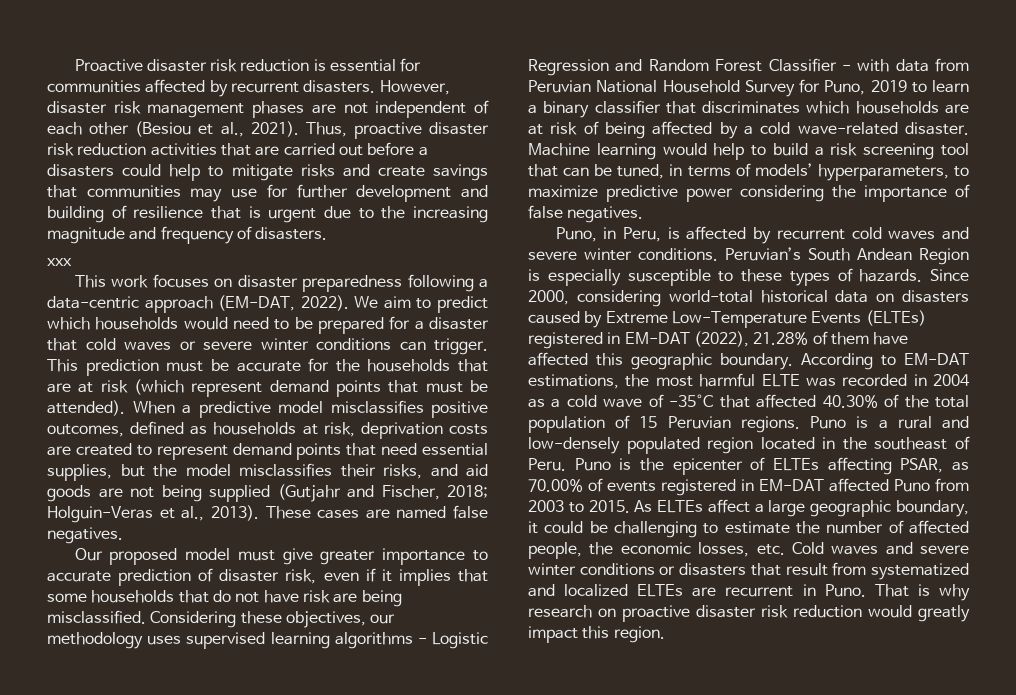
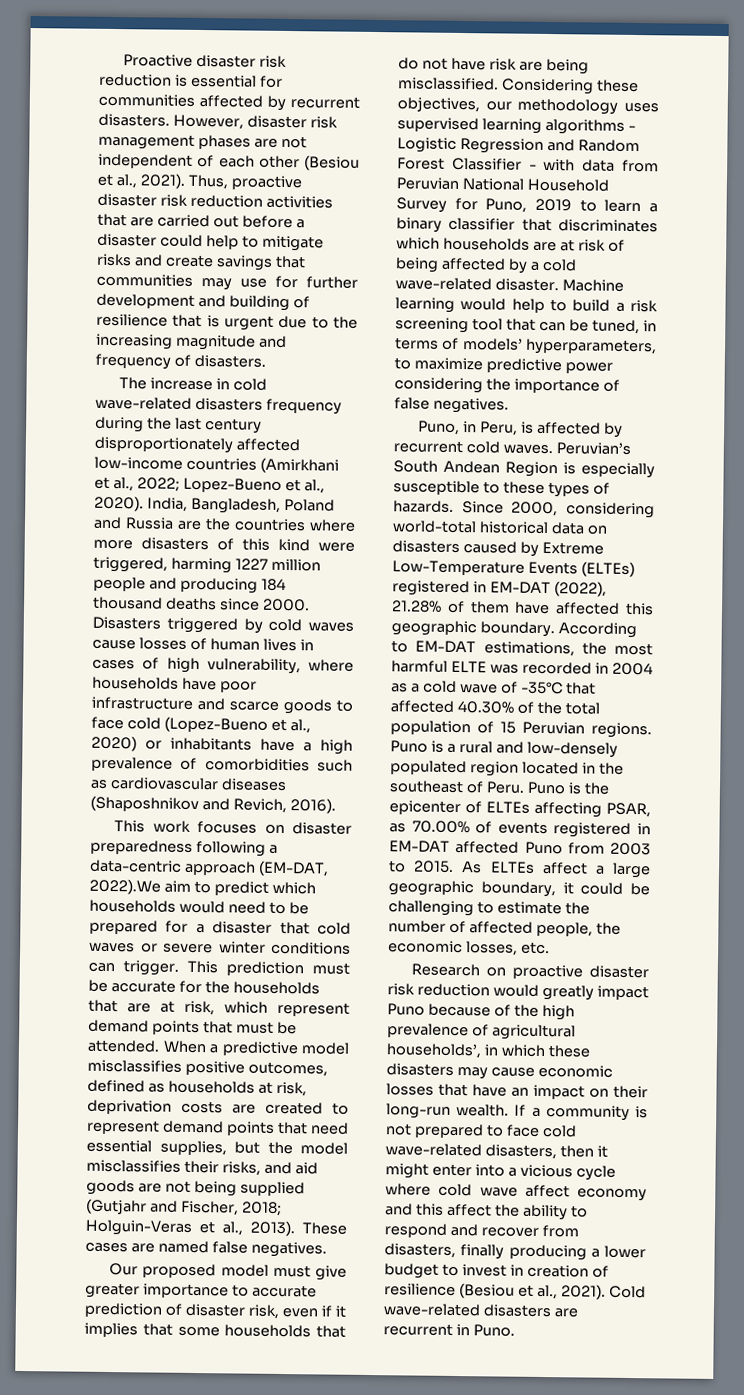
[47,164,114,177] disasters -> [97,233,157,247] disaster
[47,258,72,266] xxx -> [118,377,267,391] [95,396,342,415] [95,416,262,434] [94,436,300,454] [94,456,339,474] [94,476,325,494] [94,495,335,514] [93,516,356,532] [93,537,355,552] [93,556,321,574] [93,576,286,594] [93,596,310,612] [92,616,354,634] [92,637,314,652] [92,657,354,675] [92,676,257,693] [91,696,353,715] [91,716,311,734] [91,735,353,755] [91,756,353,772] [90,776,287,792] [90,795,336,814] The increase in cold wave-related disasters frequency during the last century disproportionately affected low-income countries (Amirkhani et al., 2022; Lopez-Bueno et al., 2020). India, Bangladesh, Poland and Russia are the countries where more disasters of this kind were triggered, harming 1227 million people and producing 184 thousand deaths since 2000. Disasters triggered by cold waves cause losses of human lives in cases of high vulnerability, where households have poor infrastructure and scarce goods to face cold (Lopez-Bueno et al., 2020) or inhabitants have a high prevalence of comorbidities such as cardiovascular diseases (Shaposhnikov and Revich, 2016).
[300,295,379,311] 2022). We -> [89,878,161,895] 2022).We
[100,379,184,395] risk (which -> [184,1000,268,1016] risk, which
[47,400,125,416] attended). -> [87,1039,160,1053] attended.
[888,227,969,240] [528,248,718,261] waves and severe winter conditions. -> [502,444,553,455] waves.
[791,542,969,555] [528,562,969,580] [528,584,970,601] [528,605,592,618] Cold waves and severe winter conditions or disasters that result from systematized and localized ELTEs are recurrent in Puno. That is why research -> [410,963,480,977] // Research
[582,626,665,643] this region. -> [387,1003,575,1021] [387,1023,576,1041] [386,1043,591,1059] [386,1063,613,1080] [386,1083,648,1100] [386,1103,648,1121] [385,1123,577,1139] [385,1143,608,1160] [385,1163,616,1181] [385,1183,647,1202] [385,1203,588,1221] [384,1223,579,1238] [384,1243,646,1261] [384,1263,609,1279] [384,1283,646,1300] [383,1303,578,1318] [383,1323,515,1337] Puno because of the high prevalence of agricultural households’, in which these disasters may cause economic losses that have an impact on their long-run wealth. If a community is not prepared to face cold wave-related disasters, then it might enter into a vicious cycle where cold wave affect economy and this affect the ability to respond and recover from disasters, finally producing a lower budget to invest in creation of resilience (Besiou et al., 2021). Cold wave-related disasters are recurrent in Puno.

